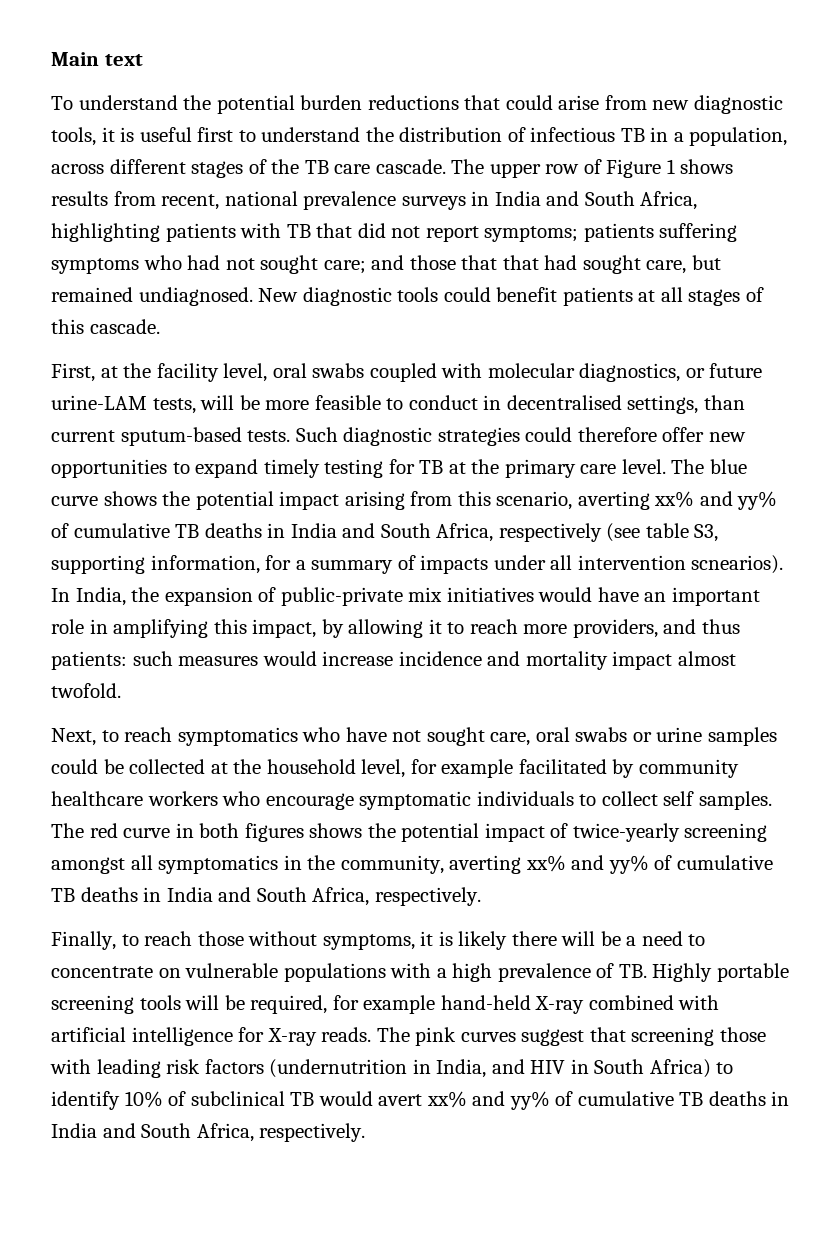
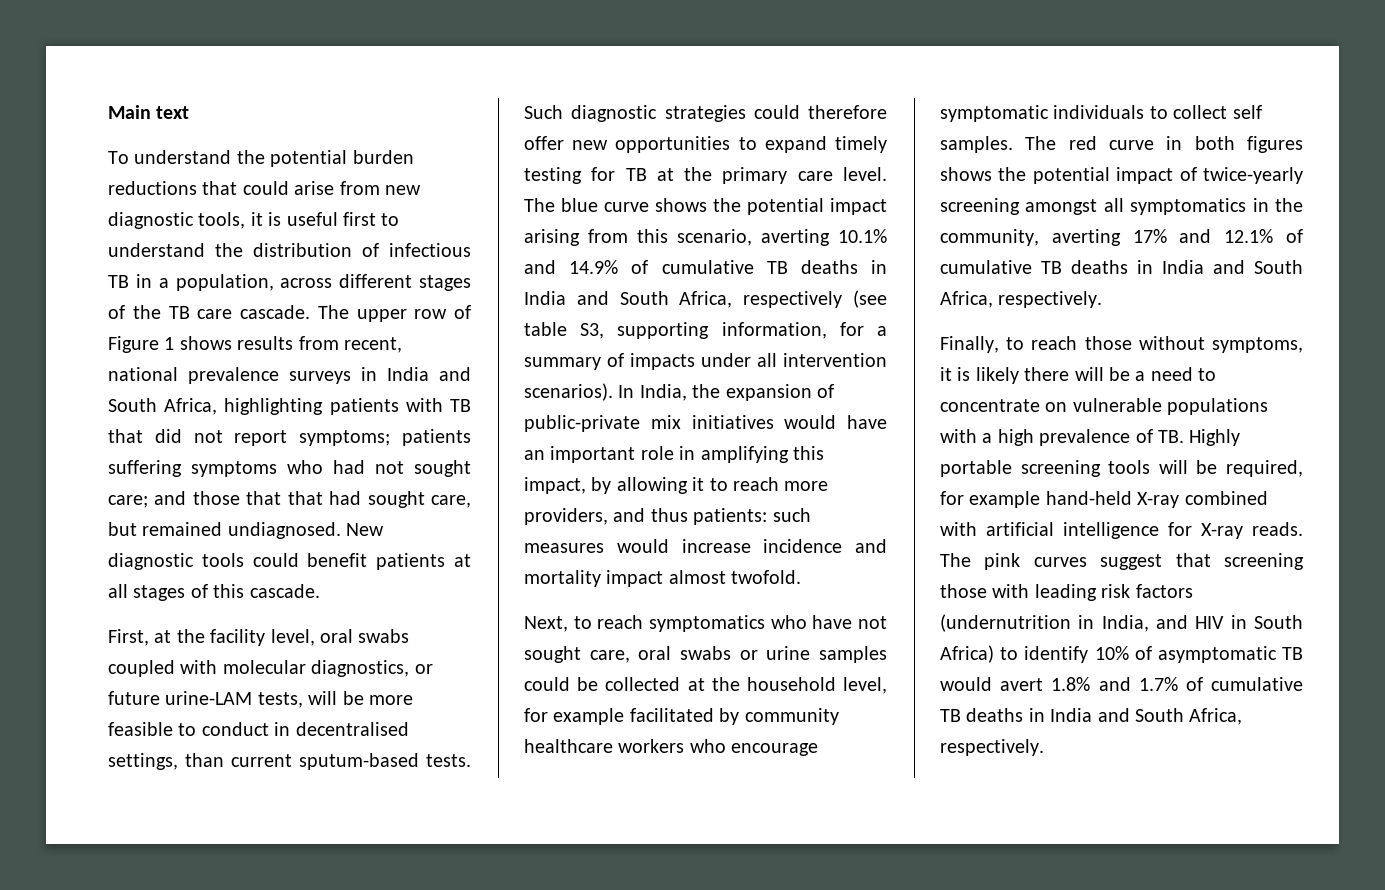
[654,491,778,510] xx% and yy% -> [838,229,887,243] [524,260,619,274] 10.1% and 14.9%
[691,555,784,574] scnearios). -> [524,383,613,401] scenarios).
[525,855,649,874] xx% and yy% -> [1132,229,1274,243] 17% and 12.1%
[190,1091,285,1106] subclinical -> [1157,646,1277,663] asymptomatic
[426,1091,550,1110] xx% and yy% -> [1051,677,1178,691] 1.8% and 1.7%

